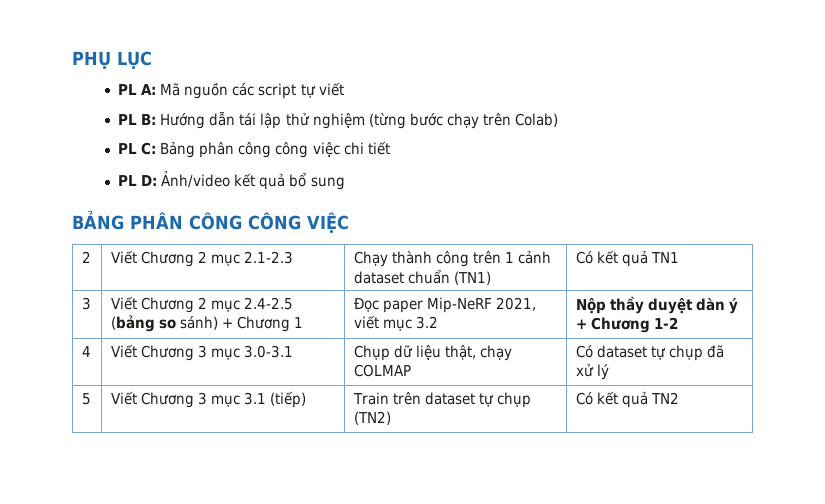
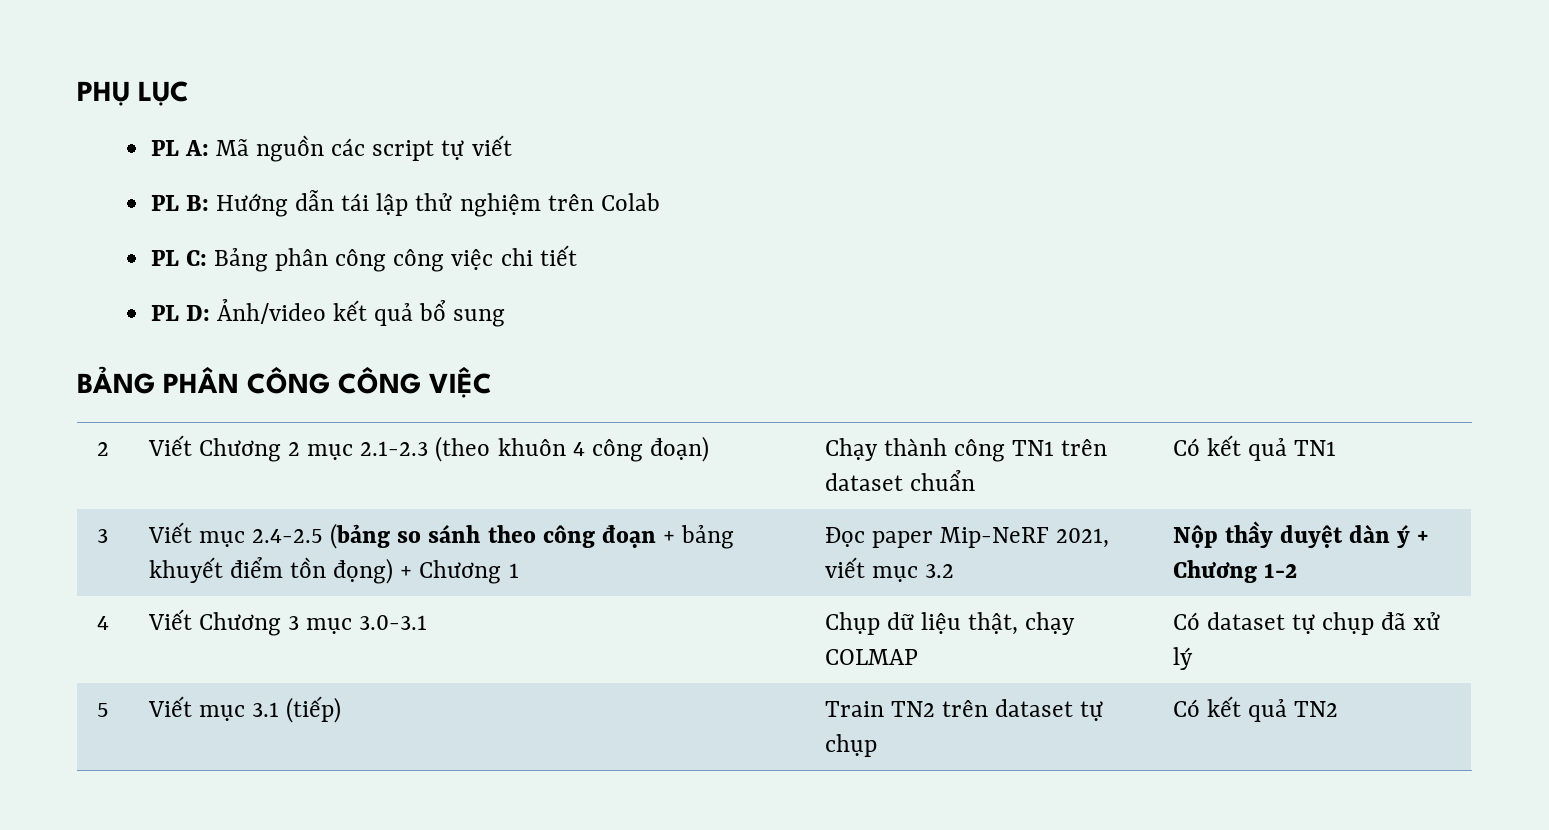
[368,113,558,129] (từng bước chạy trên Colab) -> [547,193,660,211] trên Colab
(294, 257) none -> [435,436,709,462] (theo khuôn 4 công đoạn)
[473,250,552,264] trên 1 cảnh -> [1012,438,1108,456] TN1 trên
[454,271,492,285] (TN1) -> (975, 480) none
[140,297,208,313] Chương 2 -> (192, 532) none
[180,316,219,330] sánh) -> [428,524,735,549] [148,557,394,584] sánh theo công đoạn + bảng khuyết điểm tồn đọng)
[140,392,208,408] Chương 3 -> (192, 706) none
(389, 398) none -> [890,701,935,717] TN2
[353,411,391,425] (TN2) -> (877, 745) none

